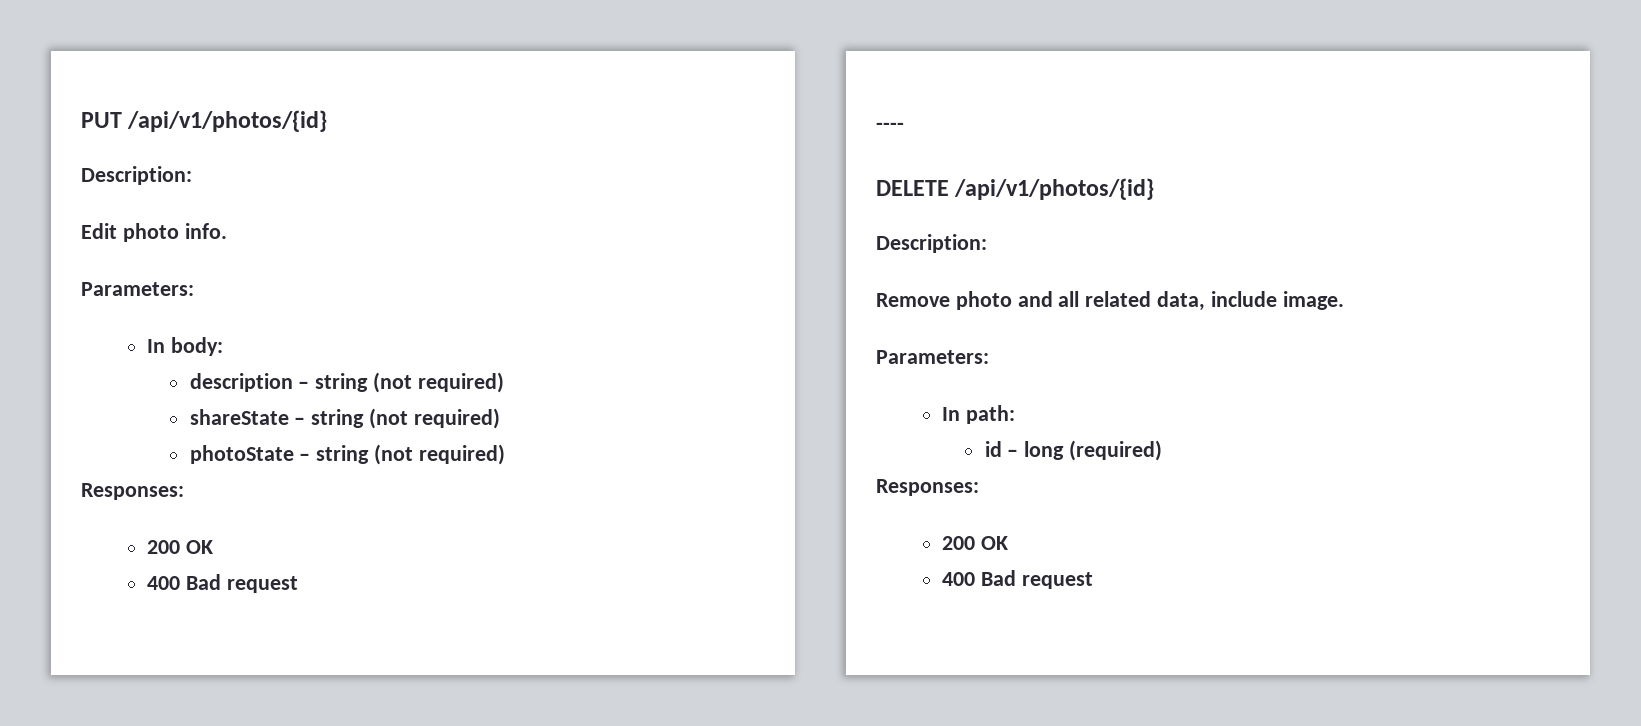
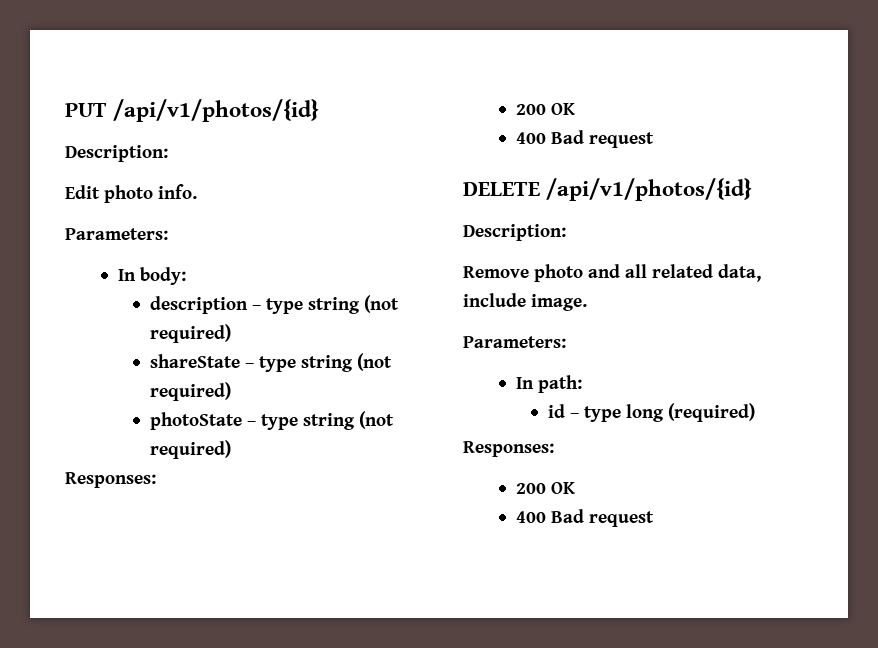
(310, 385) none -> [265,298,303,314] type
(306, 421) none -> [258,356,296,372] type
(311, 457) none -> [260,414,298,430] type
[876,122,904,130] // ---- -> (654, 140) none
(1019, 453) none -> [583,406,621,422] type

